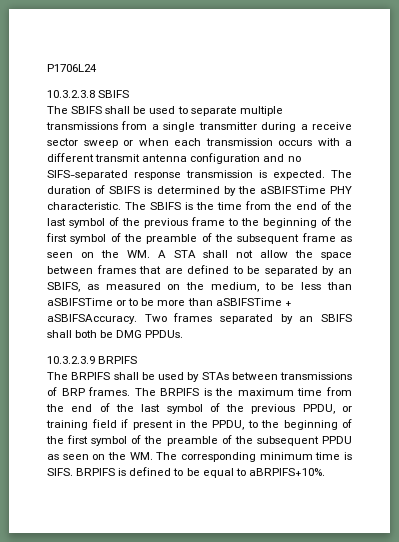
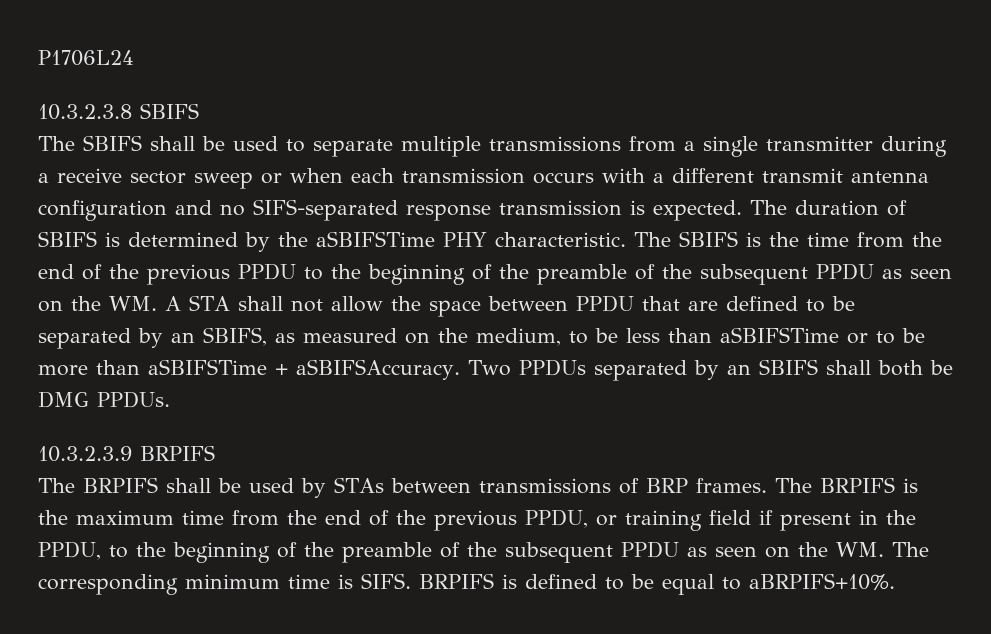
[47,217,352,228] [46,233,336,244] last symbol of the previous frame to the beginning of the first symbol of the preamble of the subsequent frame -> [147,263,874,285] previous PPDU to the beginning of the preamble of the subsequent PPDU
[96,265,136,274] frames -> [575,295,634,312] PPDU
[173,313,213,322] frames -> [518,359,586,376] PPDUs
[141,403,245,414] last symbol of the -> (426, 517) none
[67,435,163,446] first symbol of the -> (334, 549) none

